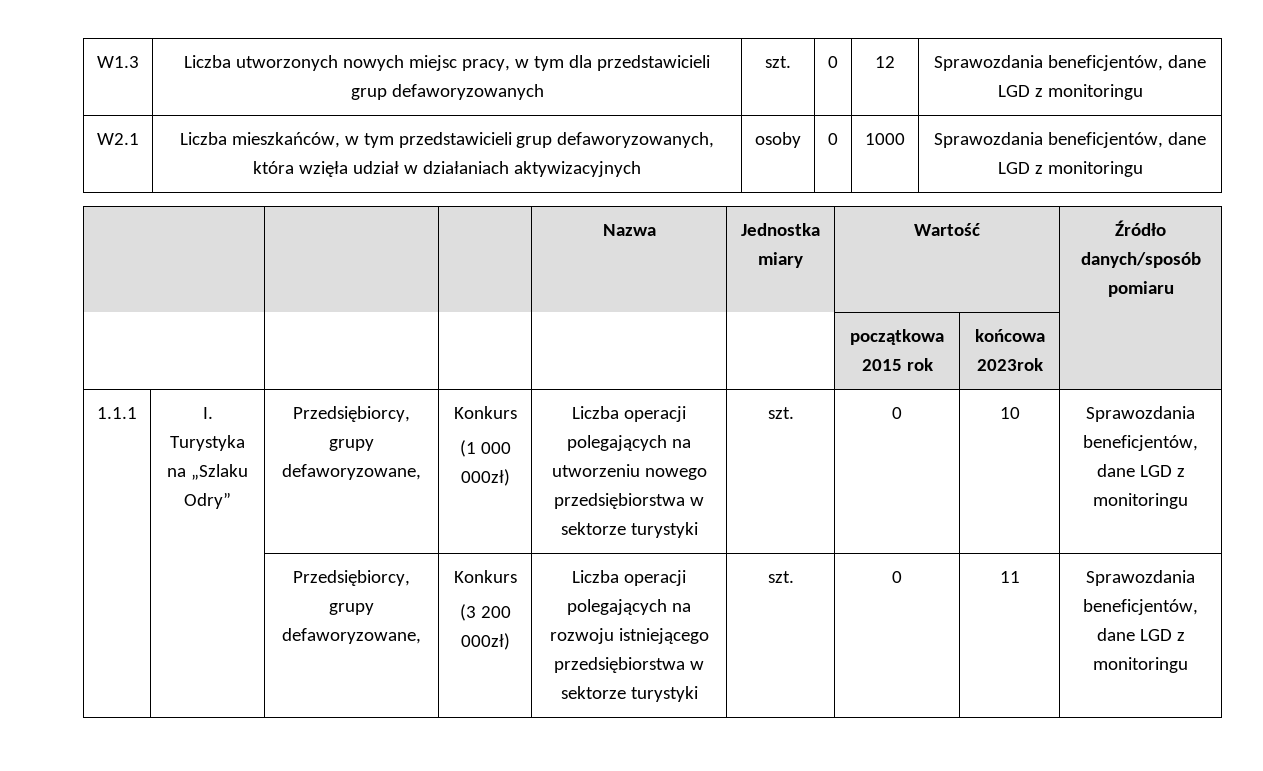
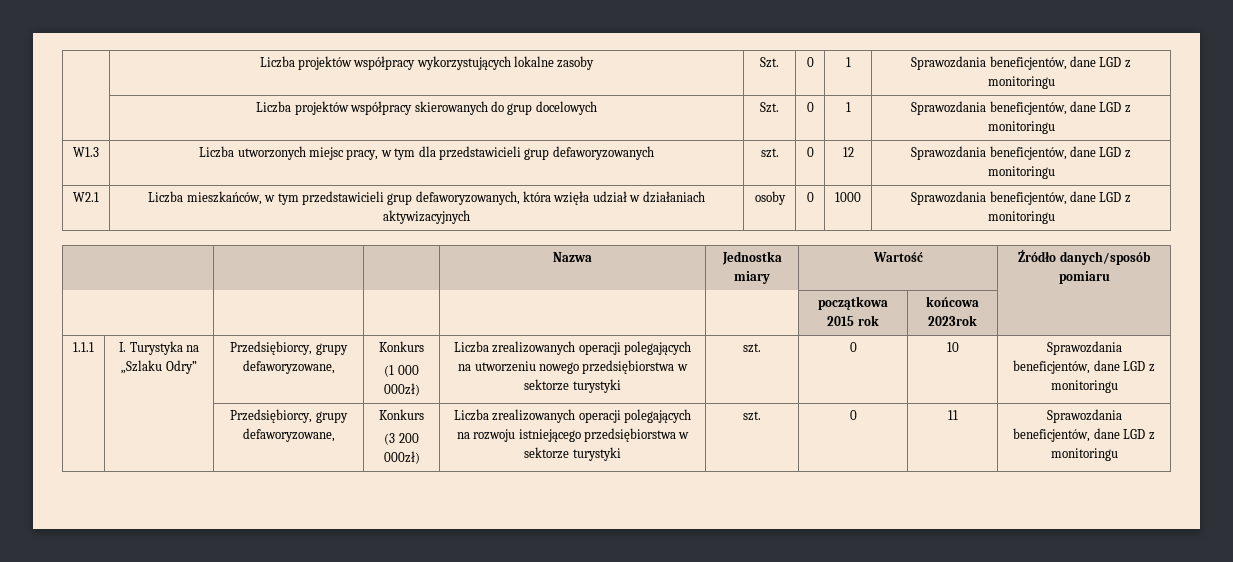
(97, 62) none -> [259,56,595,70] [760,57,779,68] [806,57,814,67] [845,57,851,67] [911,56,1131,70] [987,76,1055,89] [256,101,597,115] [760,102,779,113] [806,102,814,112] [845,102,851,112] [911,101,1131,115] [987,121,1055,134] | Liczba projektów współpracy wykorzystujących lokalne zasoby | Szt. | 0 | 1 | Sprawozdania beneficjentów, dane LGD z monitoringu // | Liczba projektów współpracy skierowanych do grup docelowych | Szt. | 0 | 1 | Sprawozdania beneficjentów, dane LGD z monitoringu //
[343,55,405,71] nowych -> (306, 153) none
(620, 412) none -> [492,341,576,355] zrealizowanych
(620, 576) none -> [492,409,576,423] zrealizowanych

